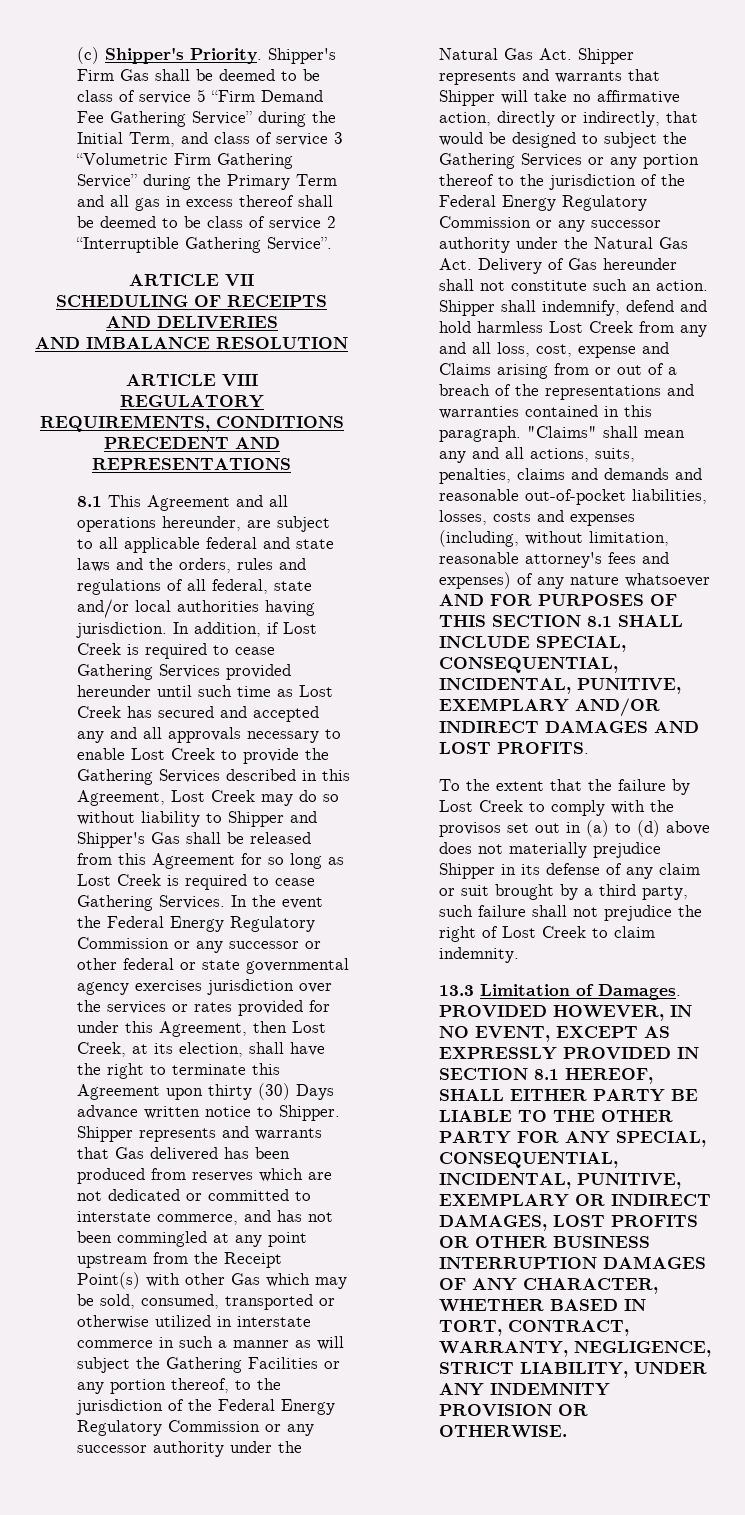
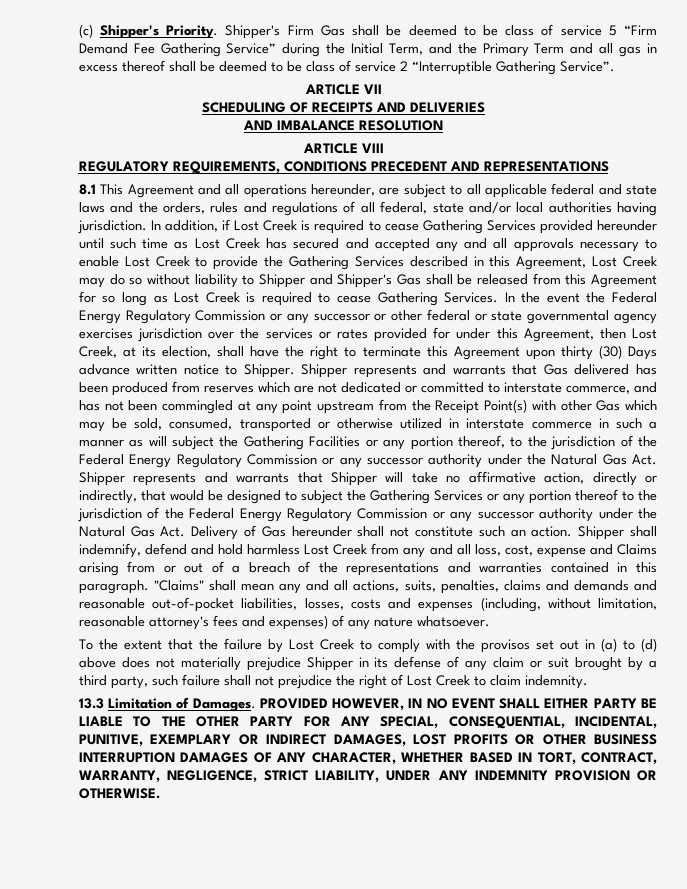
[214,132,344,146] [76,153,294,169] [77,174,192,190] class of service 3 “Volumetric Firm Gathering Service” during -> (452, 48) none
[625,573,711,587] [439,594,678,606] [439,615,684,627] [439,636,627,652] [439,657,619,673] [439,678,682,694] [439,698,661,717] [439,720,700,733] [439,742,590,754] whatsoever AND FOR PURPOSES OF THIS SECTION 8.1 SHALL INCLUDE SPECIAL, CONSEQUENTIAL, INCIDENTAL, PUNITIVE, EXEMPLARY AND/OR INDIRECT DAMAGES AND LOST PROFITS. -> [416,616,490,627] whatsoever.
[475,1026,671,1042] [439,1047,700,1060] [439,1068,654,1084] EVENT, EXCEPT AS EXPRESSLY PROVIDED IN SECTION 8.1 HEREOF, -> [451,698,495,708] EVENT

